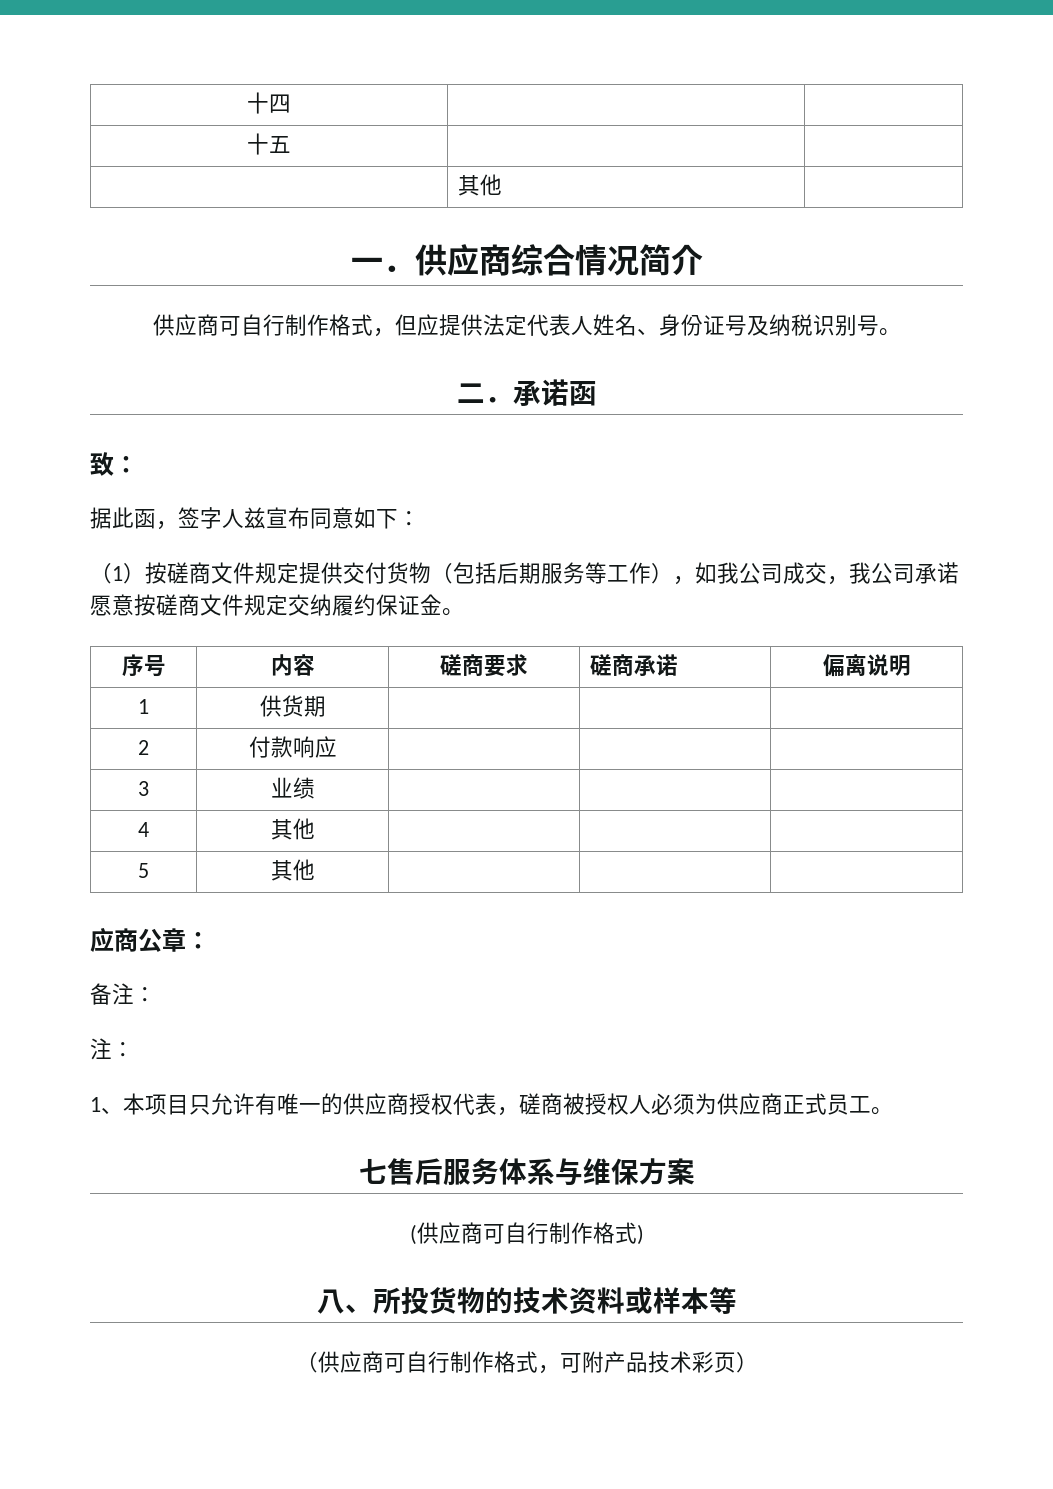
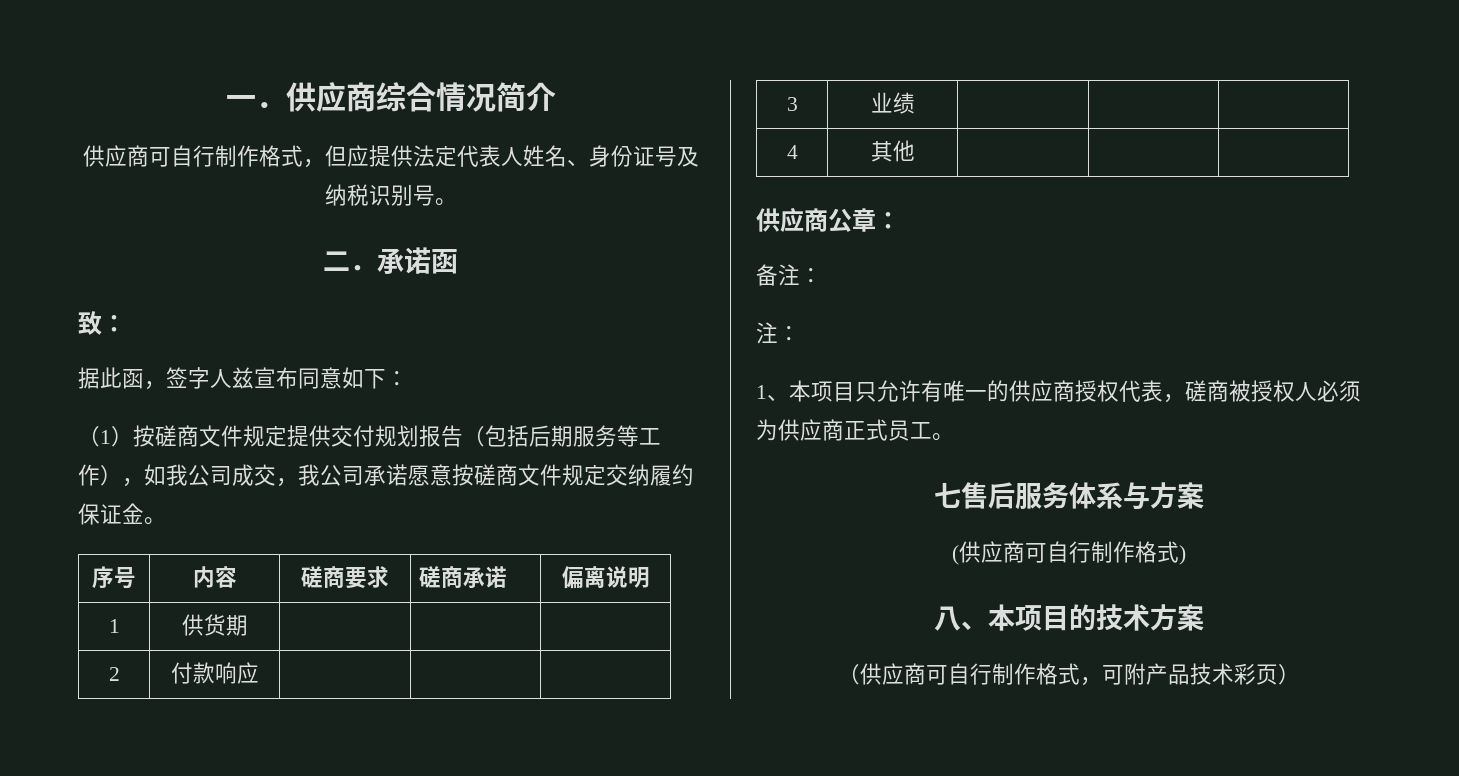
[247,92,291,114] [247,133,291,155] [458,174,503,196] 十四 | | // 十五 | | // | 其他 | // -> (225, 101) none
[387,562,431,584] 货物 -> [375,425,463,447] 规划报告
[138,863,149,878] [270,859,315,881] // 5 | 其他 | | | // -> [756,208,780,232] // 供
[582,1158,639,1185] 维保 -> (1150, 496) none
[372,1287,737,1315] 所投货物的技术资料或样本等 -> [987,604,1204,631] 本项目的技术方案

